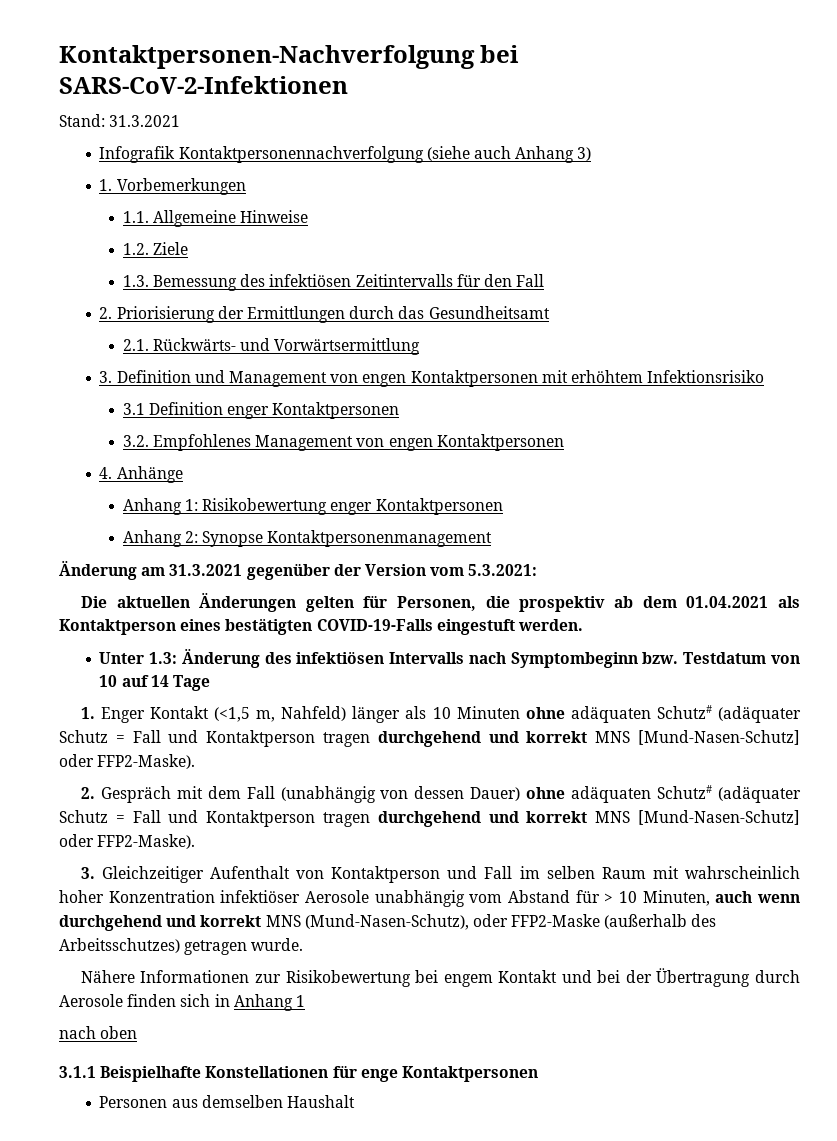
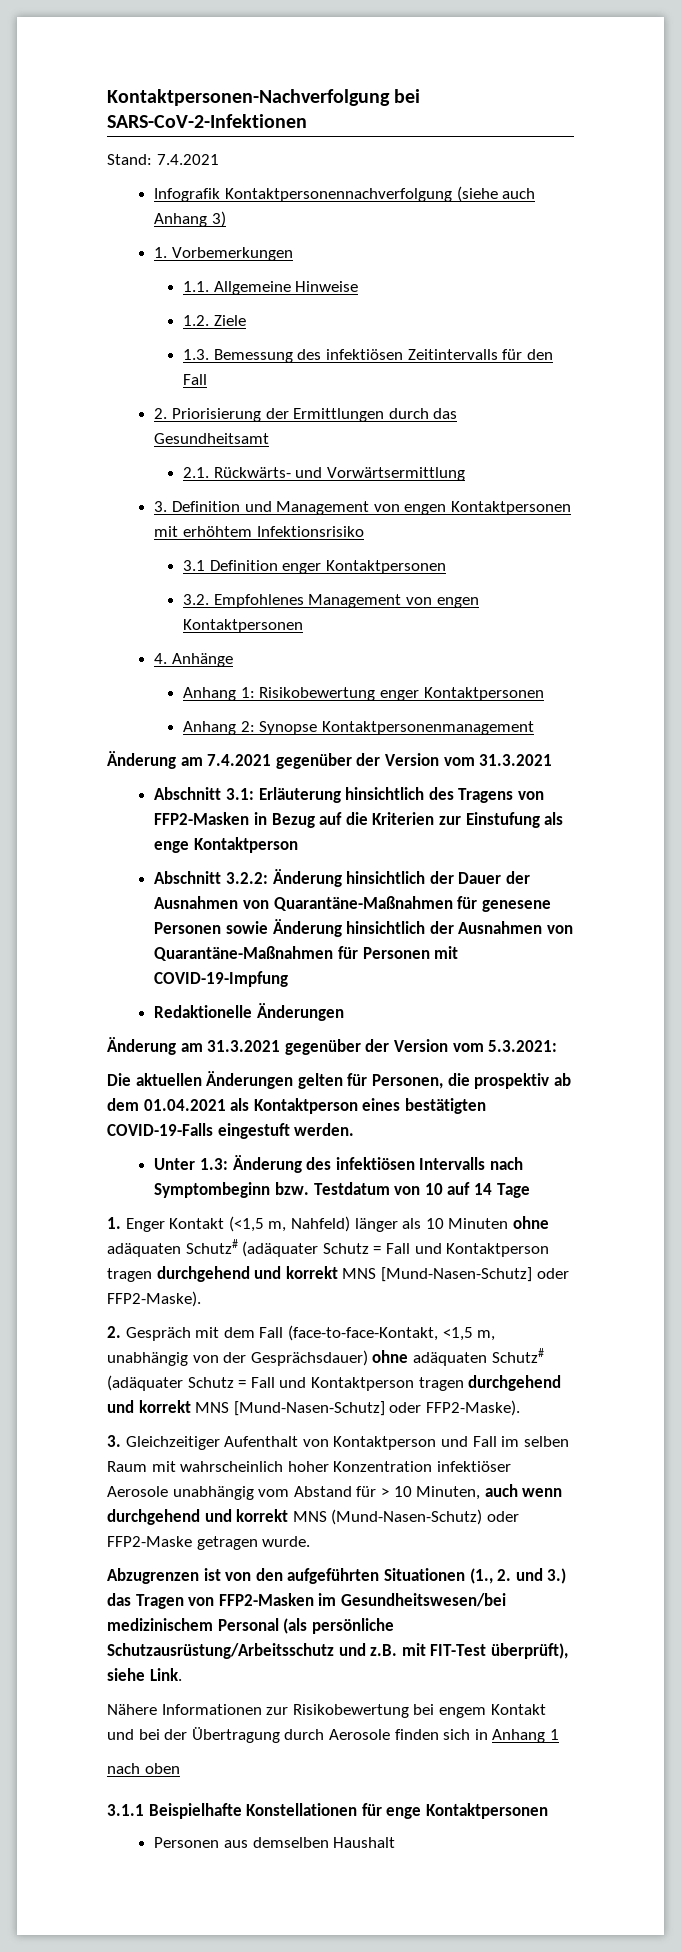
[109,115,181,127] 31.3.2021 -> [156,154,219,165] 7.4.2021
(493, 538) none -> [107,751,553,769] [154,787,544,803] [154,812,564,828] [154,837,299,853] [154,869,530,887] [154,896,551,912] [154,919,573,937] [154,946,459,961] [154,971,289,987] [154,1003,345,1021] // Änderung am 7.4.2021 gegenüber der Version vom 31.3.2021 // Abschnitt 3.1: Erläuterung hinsichtlich des Tragens von FFP2-Masken in Bezug auf die Kriterien zur Einstufung als enge Kontaktperson // Abschnitt 3.2.2: Änderung hinsichtlich der Dauer der Ausnahmen von Quarantäne-Maßnahmen für genesene Personen sowie Änderung hinsichtlich der Ausnahmen von Quarantäne-Maßnahmen für Personen mit COVID-19-Impfung // Redaktionelle Änderungen
[280,786,521,803] (unabhängig von dessen Dauer) -> [287,1325,496,1341] [107,1350,368,1366] (face-to-face-Kontakt, <1,5 m, unabhängig von der Gesprächsdauer)
[304,914,469,930] (Mund-Nasen-Schutz), -> [331,1509,483,1525] (Mund-Nasen-Schutz)
[604,914,717,929] [59,938,180,953] (außerhalb des Arbeitsschutzes) -> (192, 1541) none
(304, 944) none -> [107,1568,567,1584] [107,1593,506,1609] [107,1618,394,1634] [107,1643,568,1659] [107,1668,182,1681] // Abzugrenzen ist von den aufgeführten Situationen (1., 2. und 3.) das Tragen von FFP2-Masken im Gesundheitswesen/bei medizinischem Personal (als persönliche Schutzausrüstung/Arbeitsschutz und z.B. mit FIT-Test überprüft), siehe Link.

